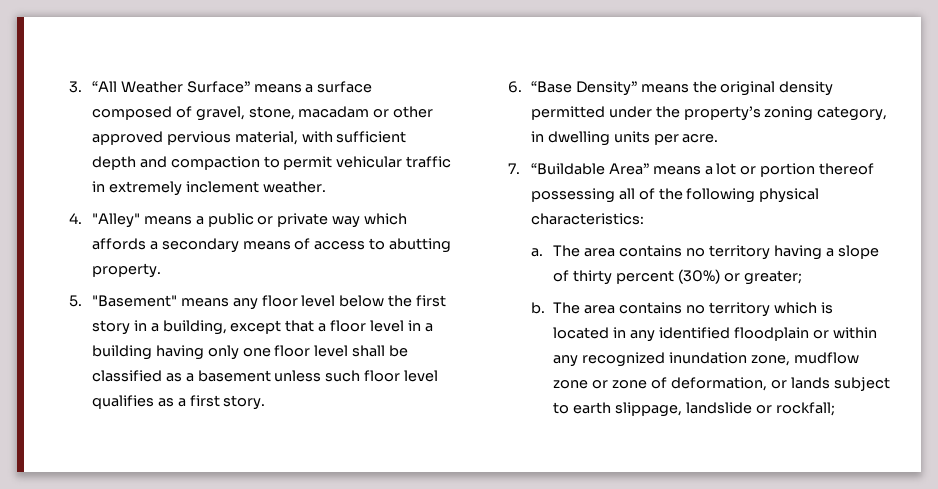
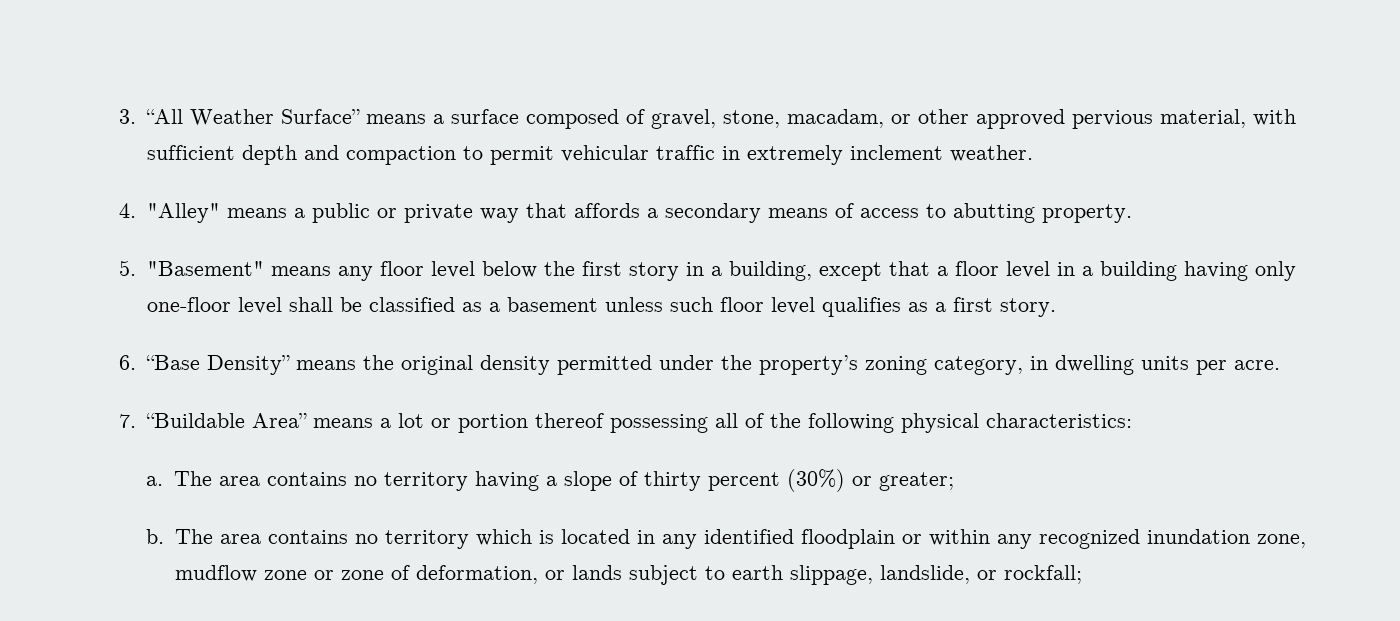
[298,106,370,118] macadam -> [786,109,884,128] macadam,
[364,213,408,225] which -> [525,203,567,218] that
[242,345,311,357] one floor -> [146,297,231,312] one-floor
[685,402,752,414] landslide -> [879,565,970,584] landslide,

